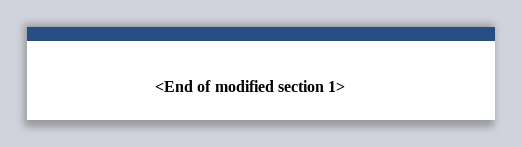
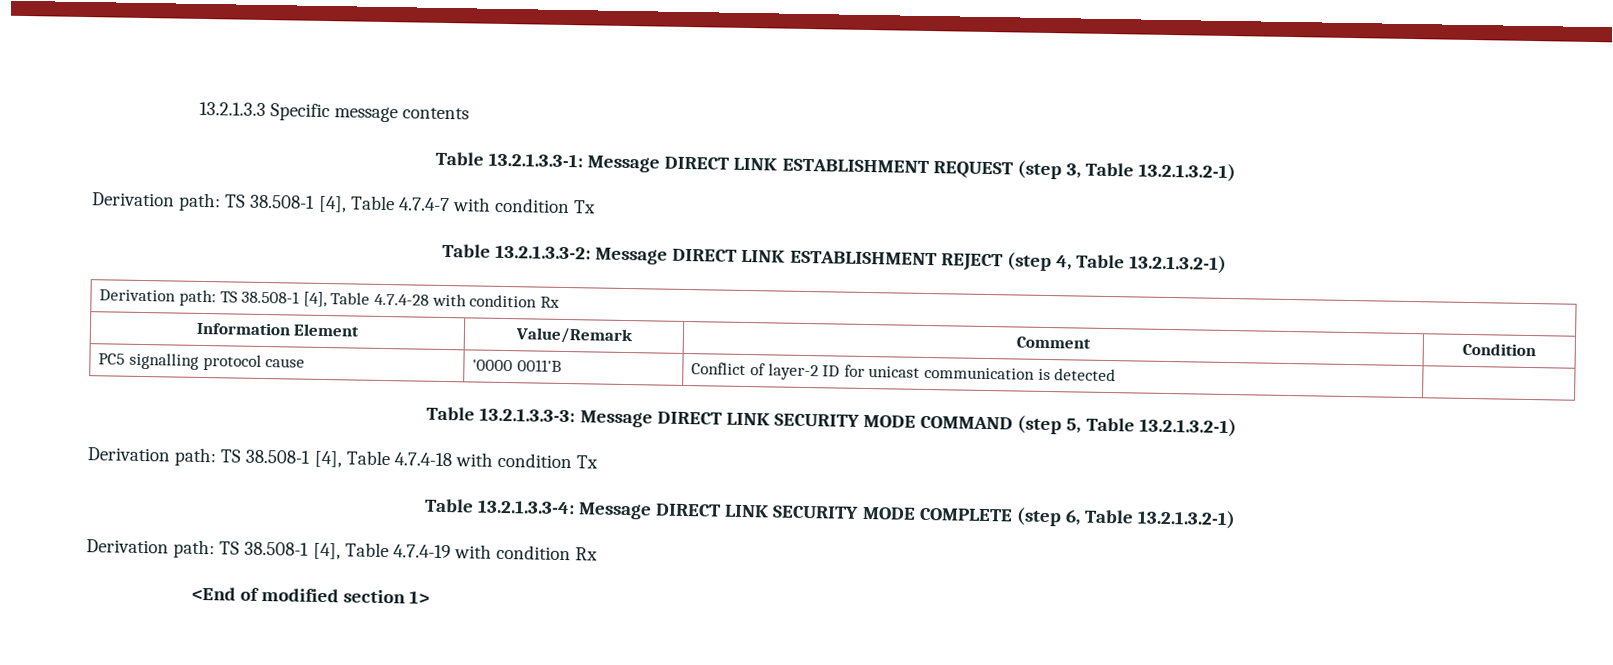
(155, 86) none -> [198,101,470,123] [434,151,1237,183] [92,192,597,214] [441,243,1228,274] [99,289,560,308] [195,321,361,337] [514,327,634,345] [1016,336,1091,349] [1462,342,1536,357] [98,352,306,371] [472,359,563,372] [691,362,1117,382] [426,406,1237,438] [87,447,599,469] [423,498,1237,530] [86,539,599,561] 13.2.1.3.3 Specific message contents // Table 13.2.1.3.3-1: Message DIRECT LINK ESTABLISHMENT REQUEST (step 3, Table 13.2.1.3.2-1) // Derivation path: TS 38.508-1 [4], Table 4.7.4-7 with condition Tx // Table 13.2.1.3.3-2: Message DIRECT LINK ESTABLISHMENT REJECT (step 4, Table 13.2.1.3.2-1) // Derivation path: TS 38.508-1 [4], Table 4.7.4-28 with condition Rx // Information Element | Value/Remark | Comment | Condition // PC5 signalling protocol cause | '0000 0011'B | Conflict of layer-2 ID for unicast communication is detected | // Table 13.2.1.3.3-3: Message DIRECT LINK SECURITY MODE COMMAND (step 5, Table 13.2.1.3.2-1) // Derivation path: TS 38.508-1 [4], Table 4.7.4-18 with condition Tx // Table 13.2.1.3.3-4: Message DIRECT LINK SECURITY MODE COMPLETE (step 6, Table 13.2.1.3.2-1) // Derivation path: TS 38.508-1 [4], Table 4.7.4-19 with condition Rx //

